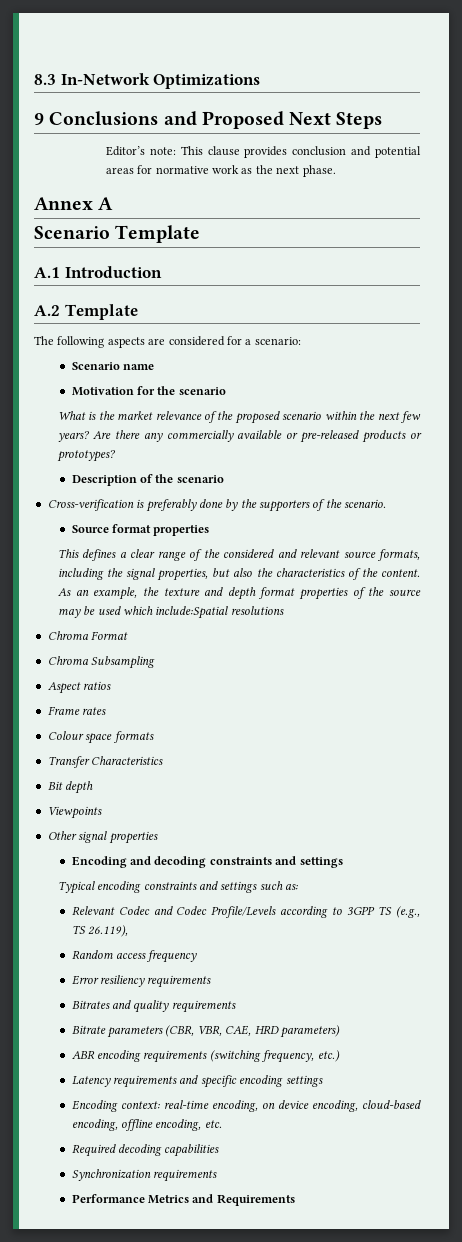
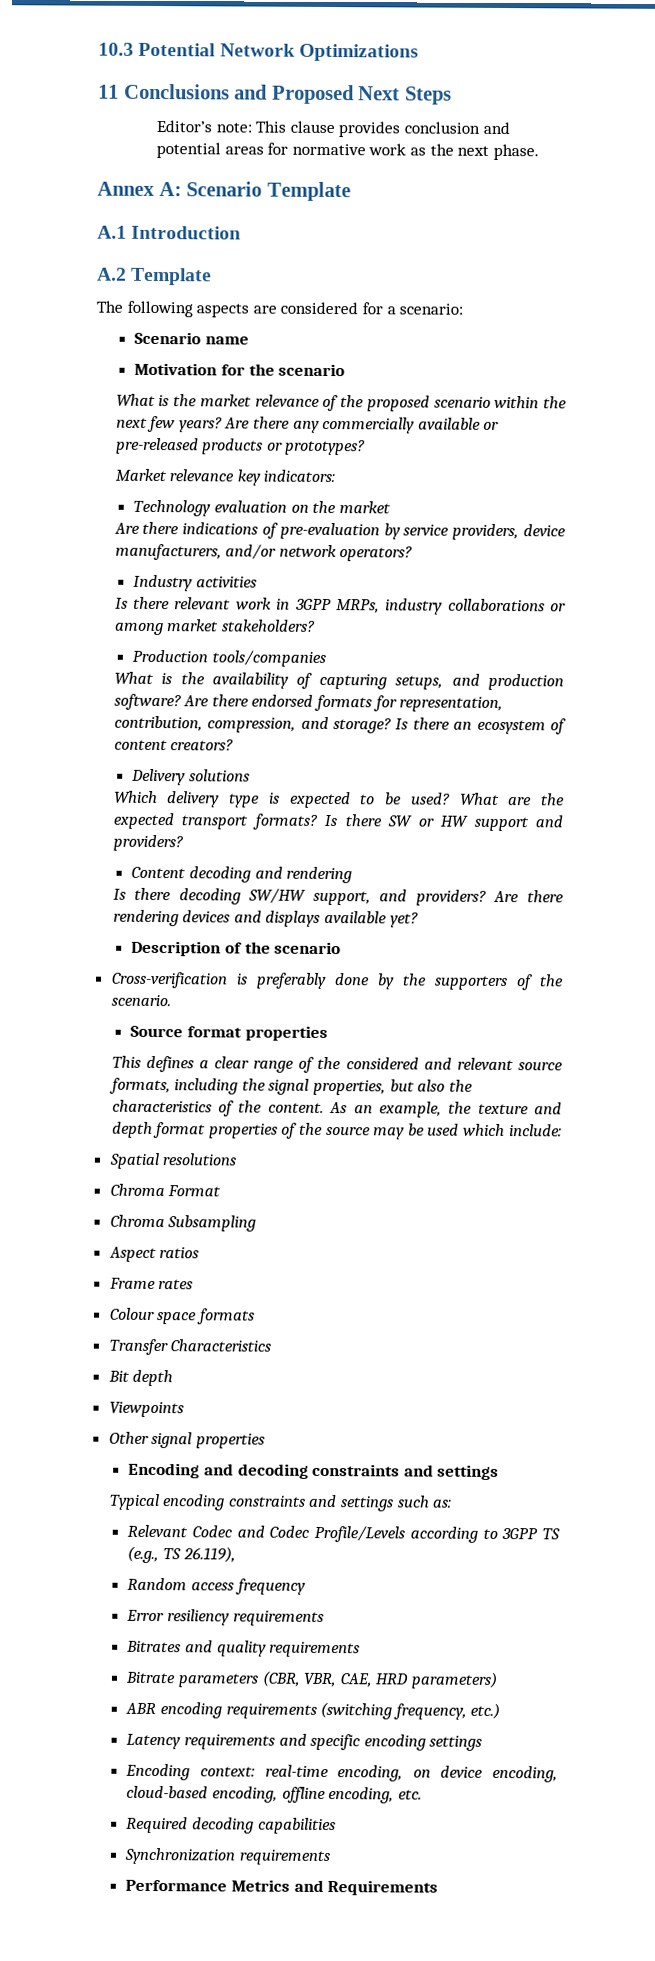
[34,73,150,85] 8.3 In-Network -> [98,42,295,57] 10.3 Potential Network
[34,113,44,125] 9 -> [98,84,119,99] 11
[98,197,114,210] A // -> [158,182,182,197] A:
(116, 456) none -> [114,468,336,486] [133,499,391,517] [113,521,566,541] [114,543,414,562] [133,574,257,592] [114,596,566,615] [113,619,316,636] [132,649,326,667] [113,671,564,691] [113,693,504,713] [113,715,566,735] [113,739,235,751] [131,768,250,786] [113,790,565,809] [112,812,563,832] [112,834,184,852] [131,866,353,884] [112,887,564,906] [112,909,419,928] // Market relevance key indicators: // Technology evaluation on the market // Are there indications of pre-evaluation by service providers, device manufacturers, and/or network operators? // Industry activities // Is there relevant work in 3GPP MRPs, industry collaborations or among market stakeholders? // Production tools/companies // What is the availability of capturing setups, and production software? Are there endorsed formats for representation, contribution, compression, and storage? Is there an ecosystem of content creators? // Delivery solutions // Which delivery type is expected to be used? What are the expected transport formats? Is there SW or HW support and providers? // Content decoding and rendering // Is there decoding SW/HW support, and providers? Are there rendering devices and displays available yet?
[155,606,229,619] include:Spatial -> [508,1124,562,1137] [108,1152,160,1170] include: // Spatial

